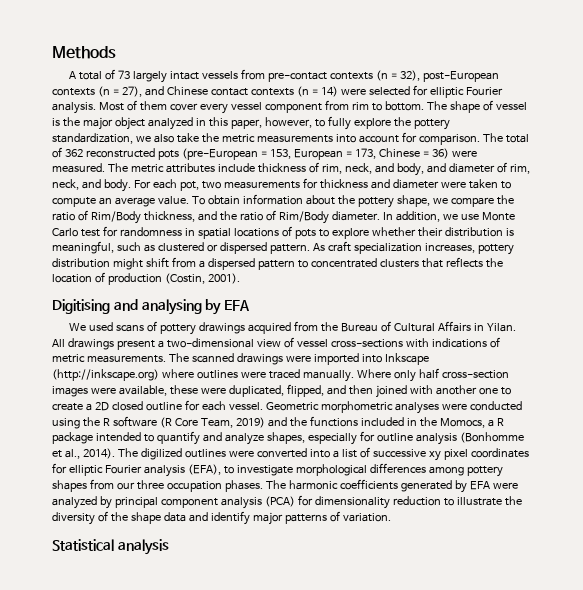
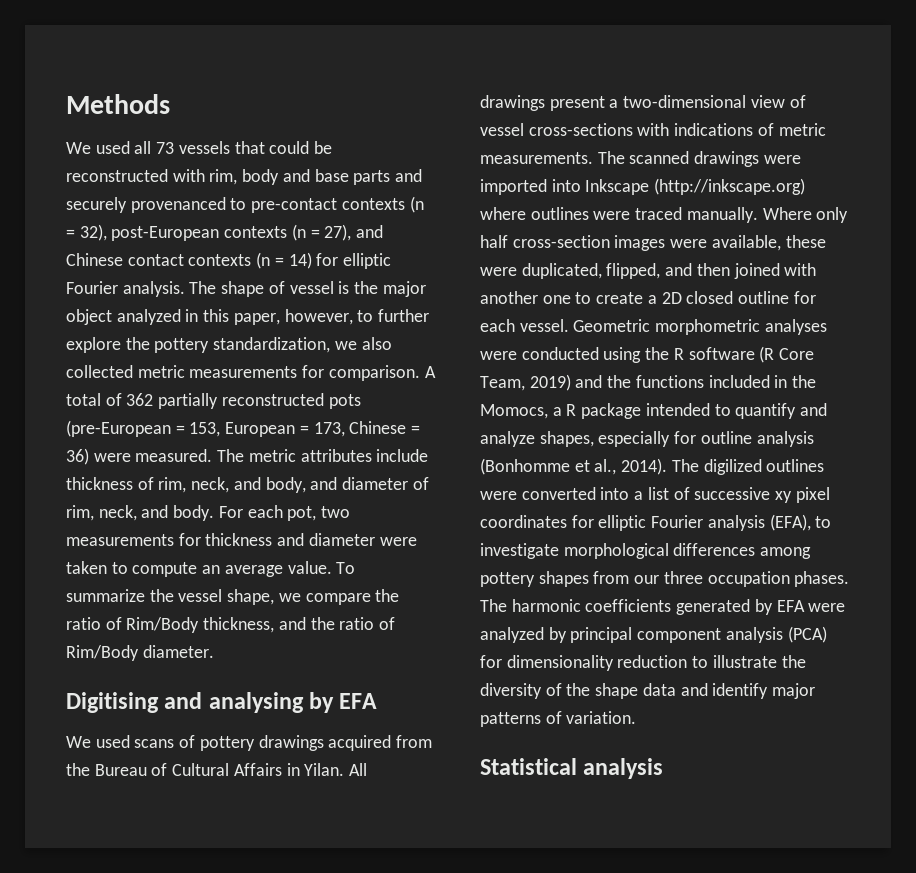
[69,69,265,83] A total of 73 largely intact vessels from -> [66,141,333,154] [66,169,423,185] [66,197,247,213] We used all 73 vessels that could be reconstructed with rim, body and base parts and securely provenanced to
[340,86,410,96] were selected -> (312, 260) none
[98,100,424,114] Most of them cover every vessel component from rim to bottom. -> (185, 289) none
[327,116,351,130] fully -> [378,309,430,322] further
[176,133,399,143] take the metric measurements into account -> [66,365,298,378] collected metric measurements
[482,133,503,142] The -> [424,366,436,378] A
(83, 153) none -> [158,393,219,409] partially
[207,194,394,208] obtain information about the pottery -> [66,589,223,602] summarize the vessel
[382,211,515,222] [52,226,514,239] [52,241,514,255] [52,257,503,270] [52,272,240,285] In addition, we use Monte Carlo test for randomness in spatial locations of pots to explore whether their distribution is meaningful, such as clustered or dispersed pattern. As craft specialization increases, pottery distribution might shift from a dispersed pattern to concentrated clusters that reflects the location of production (Costin, 2001). -> (214, 651) none

